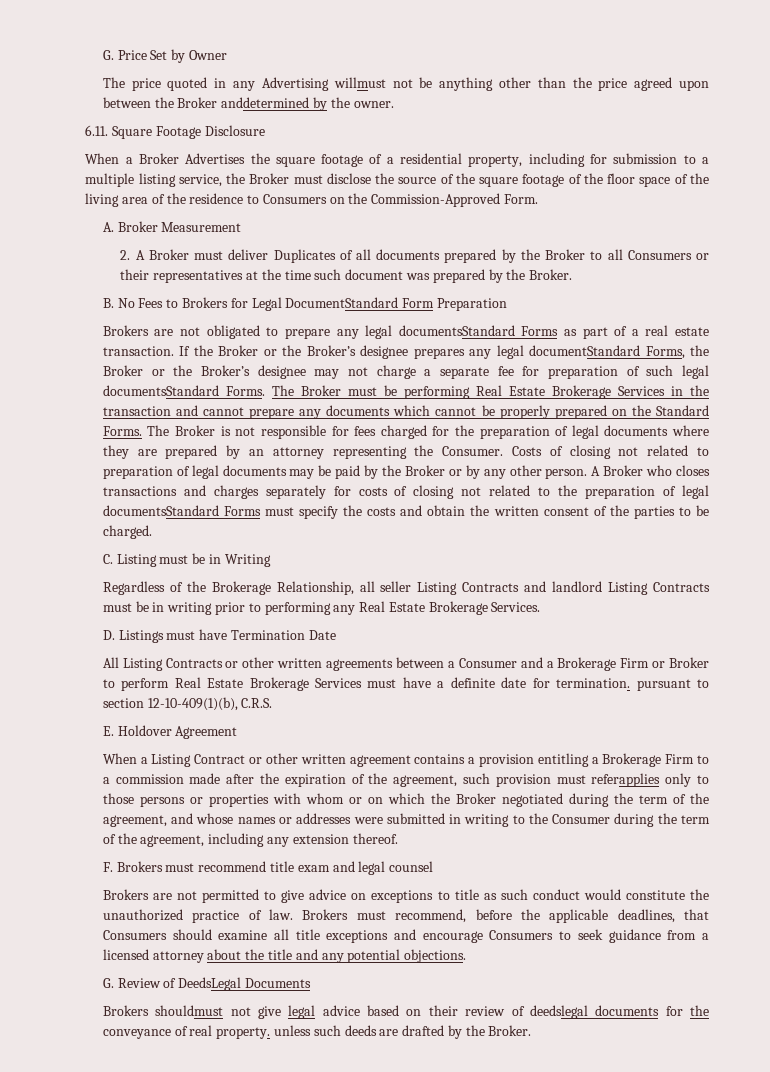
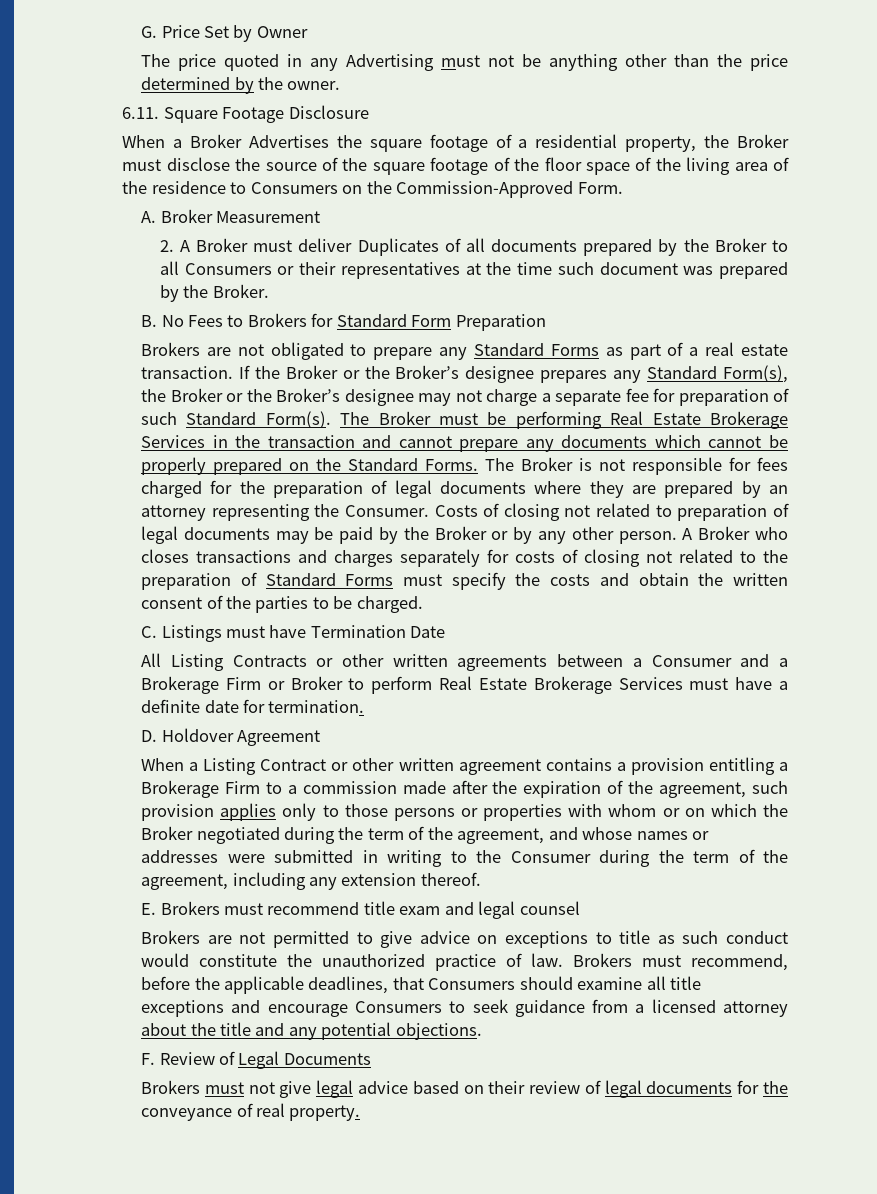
[333,77,386,88] willmust -> [441,55,481,67] must
[634,77,709,91] [102,97,310,108] agreed upon between the Broker anddetermined -> [141,77,231,90] determined
[528,153,710,167] [85,173,222,187] including for submission to a multiple listing service, -> (697, 144) none
[251,297,399,311] Legal DocumentStandard -> [336,314,407,327] Standard
[365,325,515,339] legal documentsStandard -> [474,343,545,356] Standard
[496,345,685,359] legal documentStandard Forms, -> [647,365,789,383] Standard Form(s),
[681,365,709,379] [102,385,265,396] legal documentsStandard Forms. -> [186,411,331,428] Standard Form(s).
[681,485,709,499] [102,505,219,516] legal documentsStandard -> [265,573,336,586] Standard
[116,553,271,567] [102,581,710,595] [102,601,541,615] [102,630,115,640] Listing must be in Writing // Regardless of the Brokerage Relationship, all seller Listing Contracts and landlord Listing Contracts must be in writing prior to performing any Real Estate Brokerage Services. // D. -> (158, 632) none
[636,679,709,691] [102,697,273,711] [102,726,114,736] pursuant to section 12-10-409(1)(b), C.R.S. // E. -> [141,730,158,742] // D.
[556,773,661,787] must referapplies -> [220,803,277,821] applies
[102,862,113,872] F. -> [141,903,157,915] E.
[102,978,114,988] G. -> [141,1053,156,1065] F.
[178,977,242,991] DeedsLegal -> [238,1051,280,1069] Legal
[155,1005,224,1016] shouldmust -> [204,1082,244,1094] must
[529,1005,588,1019] deedslegal -> [604,1080,642,1098] legal
[273,1025,532,1039] unless such deeds are drafted by the Broker. -> (361, 1113) none

